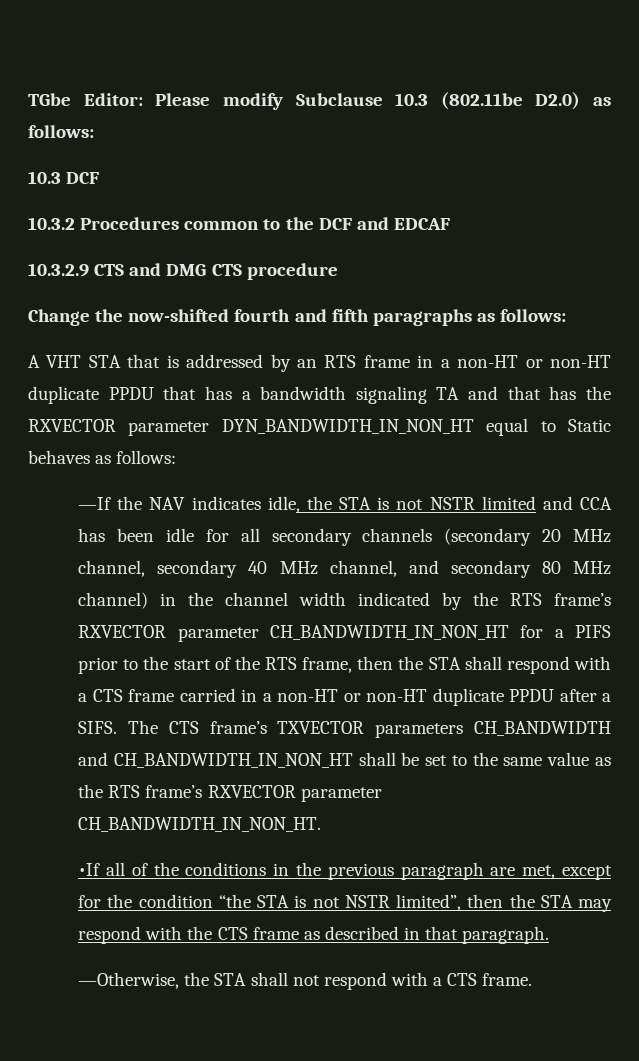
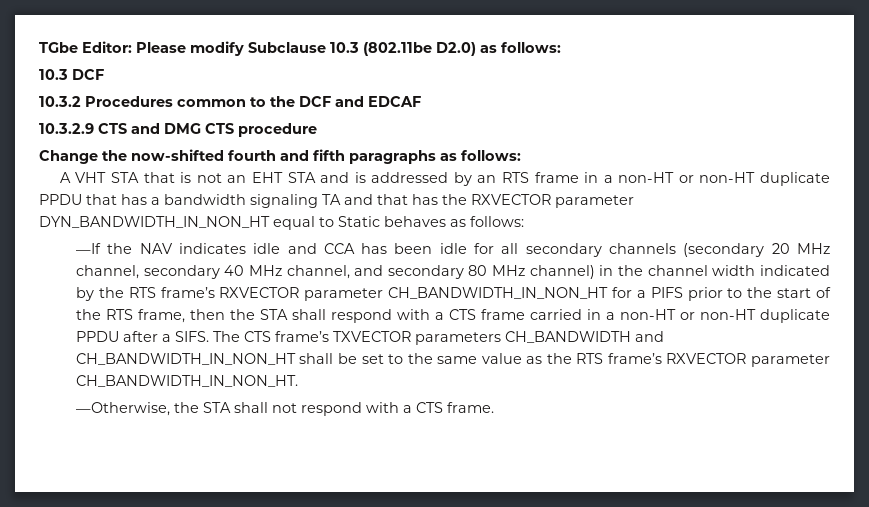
(179, 361) none -> [196,172,366,183] not an EHT STA and is
[267,496,536,513] idle, the STA is not NSTR limited -> [253,243,281,254] idle
[78,862,612,880] [78,894,612,912] [78,926,550,944] // •If all of the conditions in the previous paragraph are met, except for the condition “the STA is not NSTR limited”, then the STA may respond with the CTS frame as described in that paragraph. -> (298, 381) none

